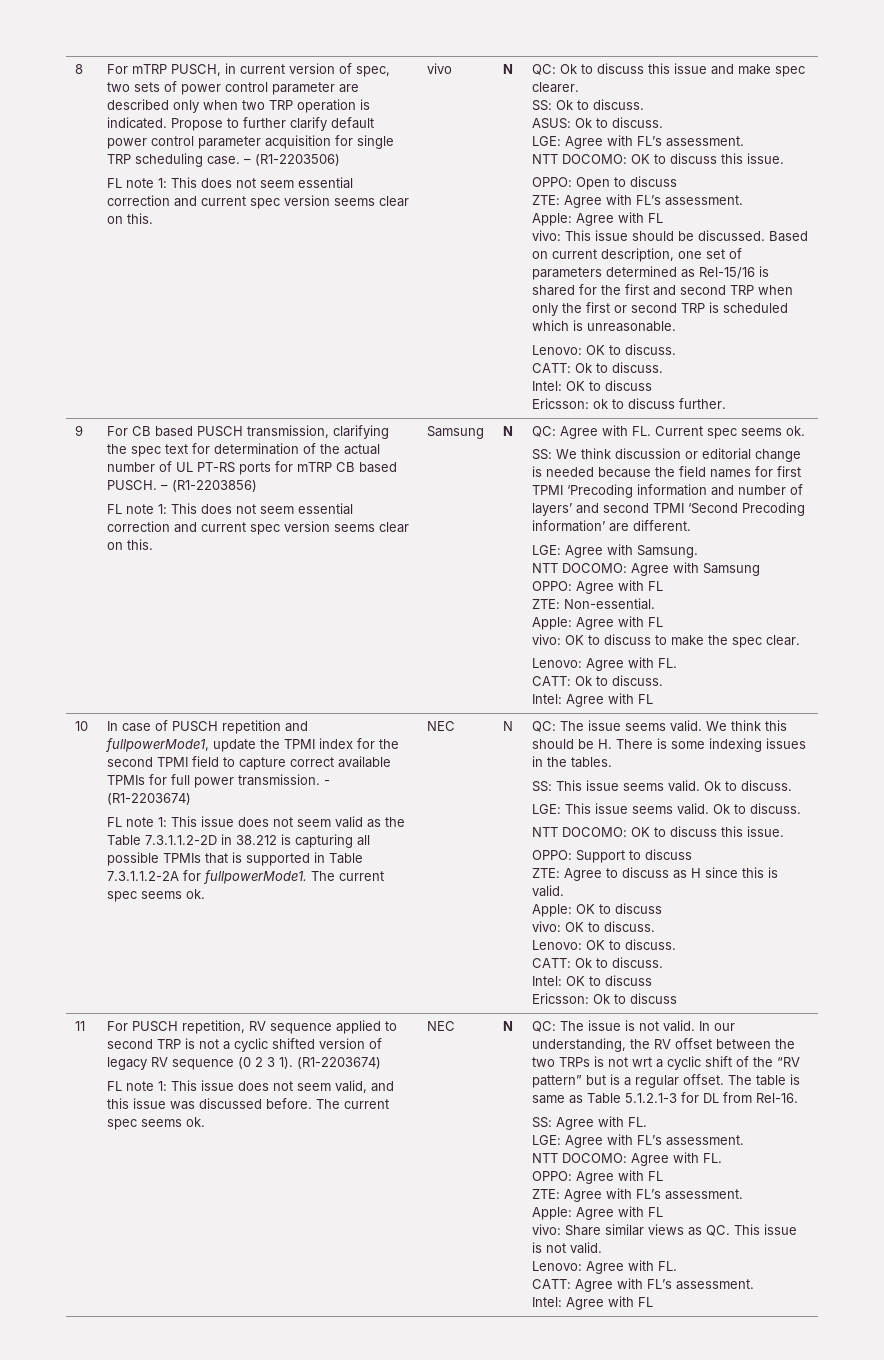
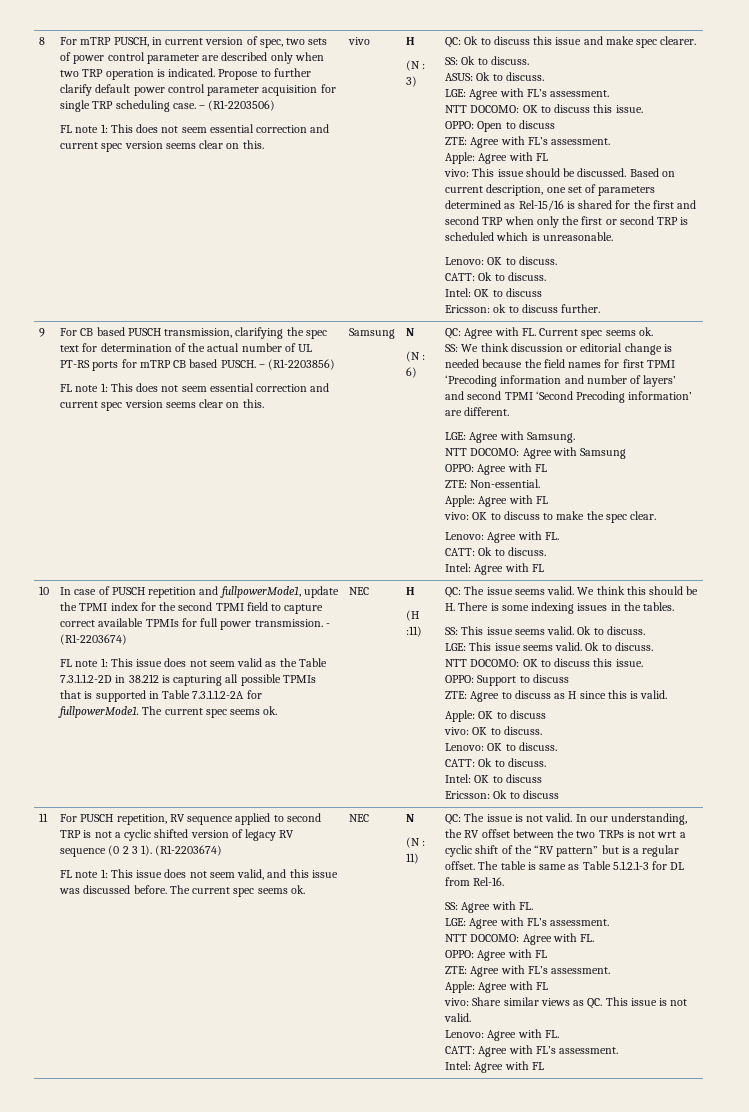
[503,64,514,74] N -> [406,37,416,45] [406,60,426,71] [406,76,418,87] H // (N : 3)
(514, 431) none -> [406,351,426,362] [406,367,418,378] // (N : 6)
[503,721,514,731] N -> [406,587,416,595] [406,610,420,621] [406,626,423,637] H // (H :11)
(514, 1026) none -> [406,837,426,848] [406,853,420,864] // (N : 11)

